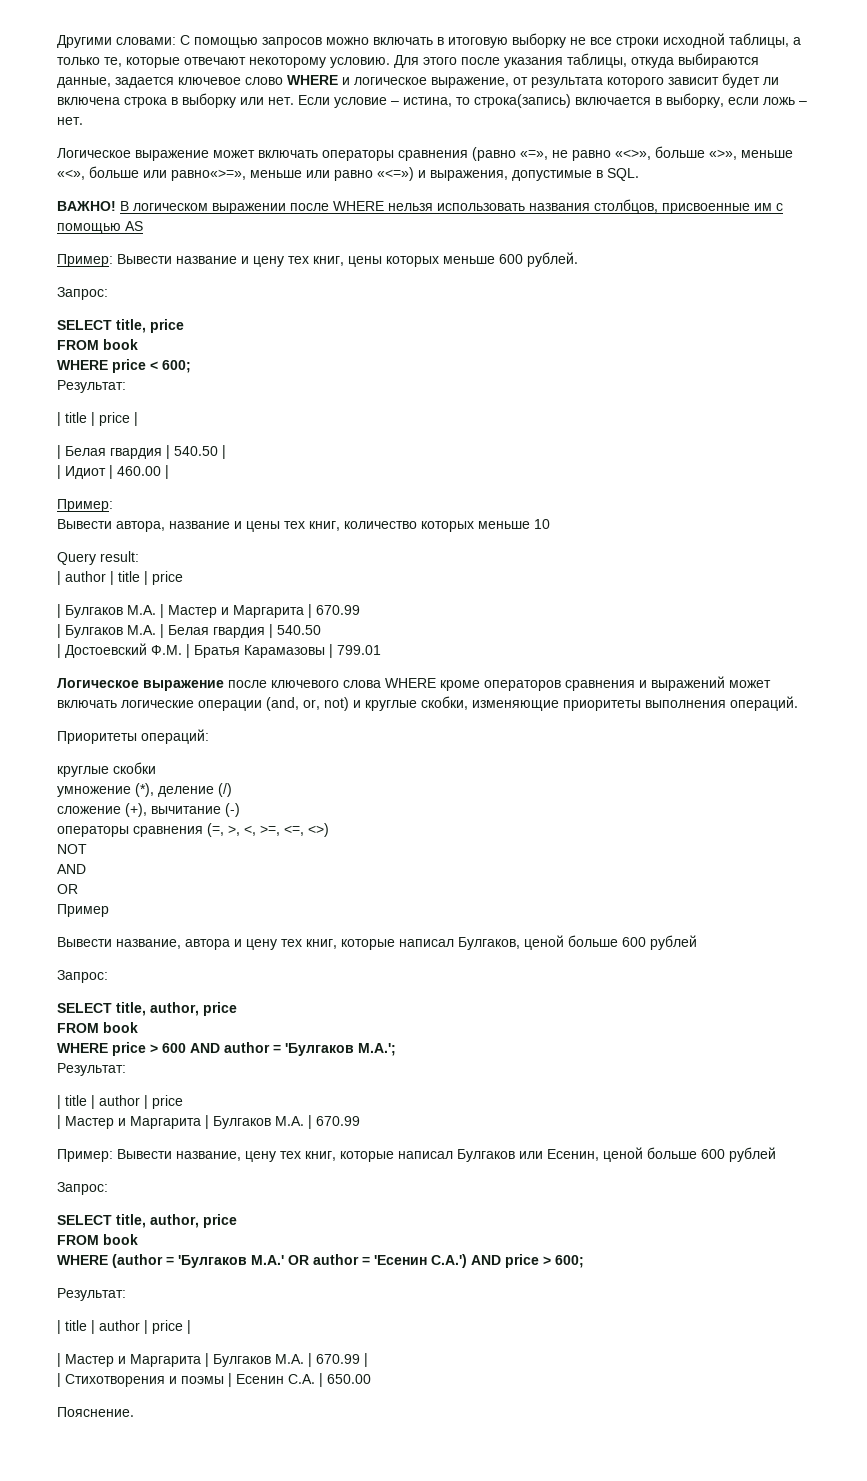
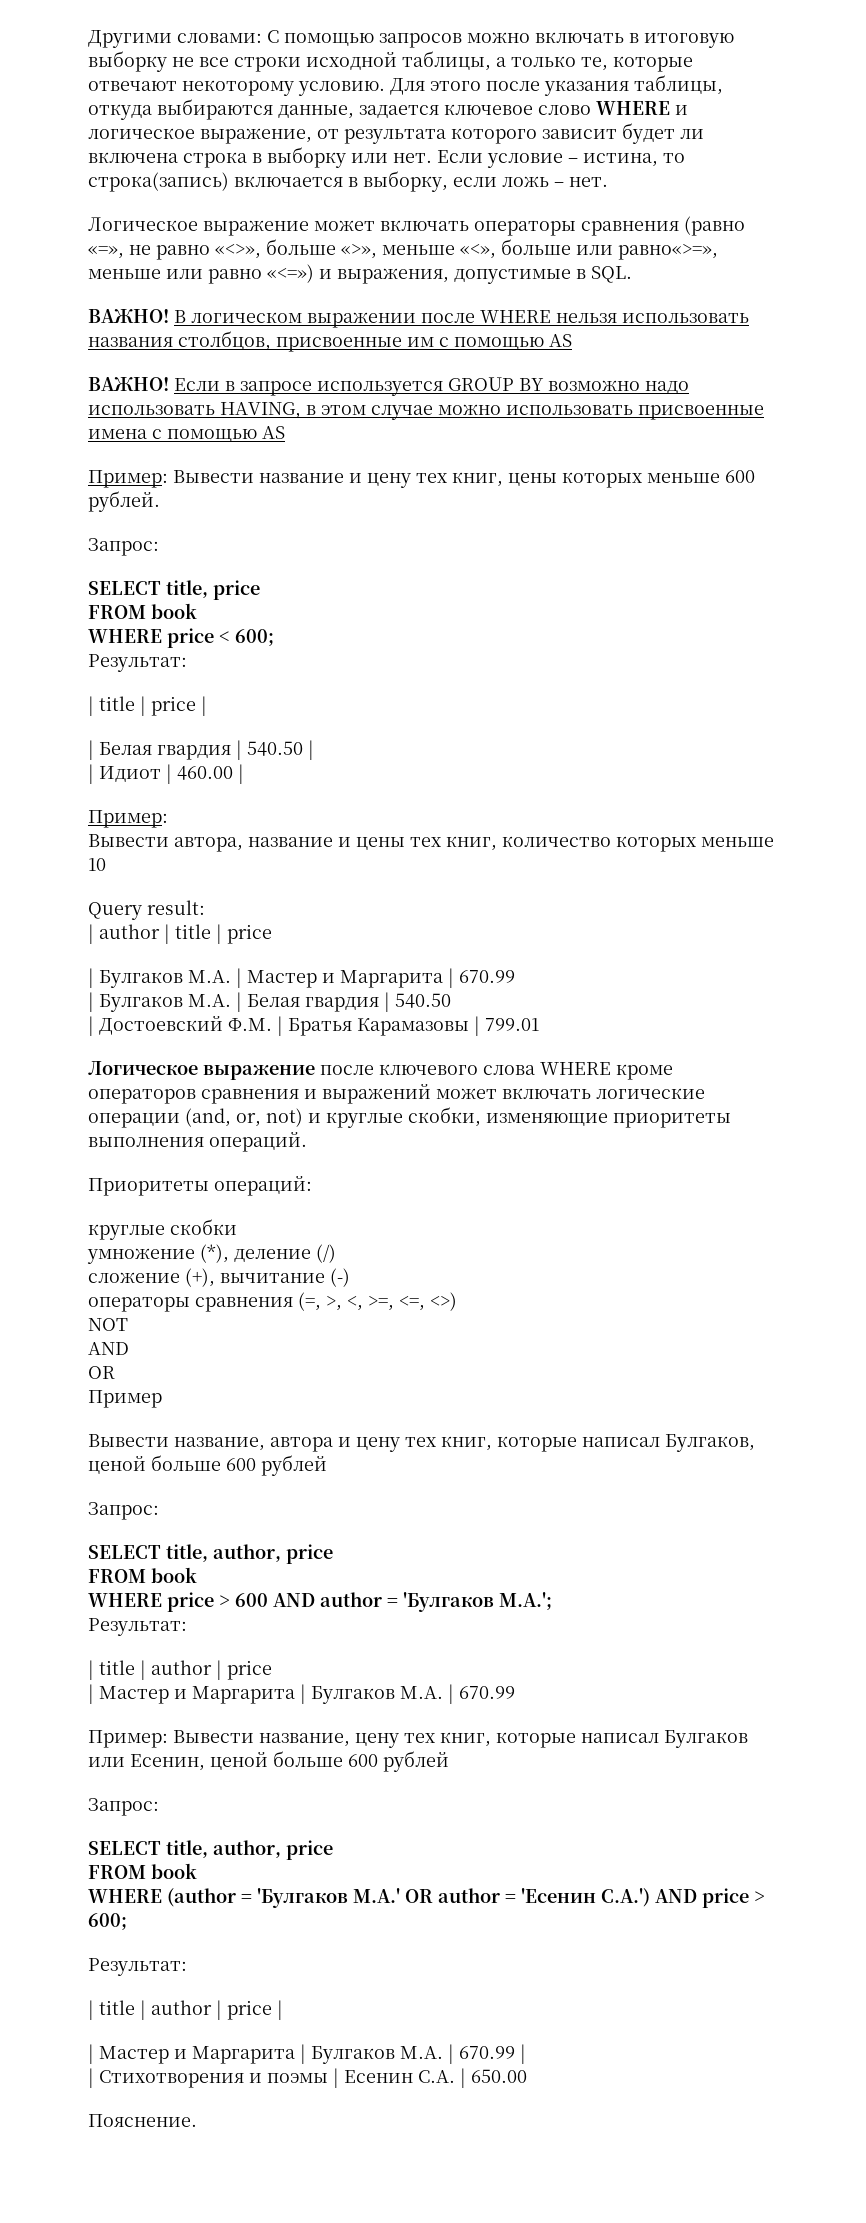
(143, 226) none -> [88,377,689,396] [88,402,764,420] [88,426,285,442] // ВАЖНО! Если в запросе используется GROUP BY возможно надо использовать HAVING, в этом случае можно использовать присвоенные имена с помощью AS

